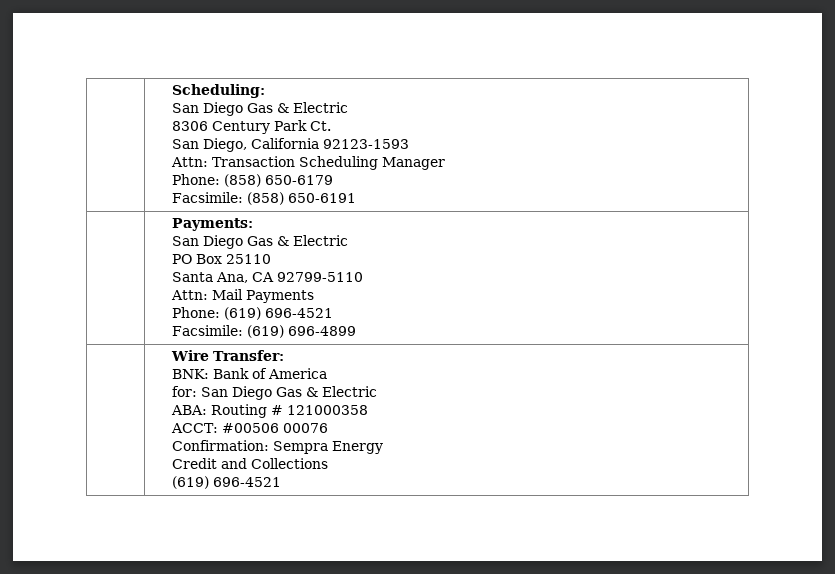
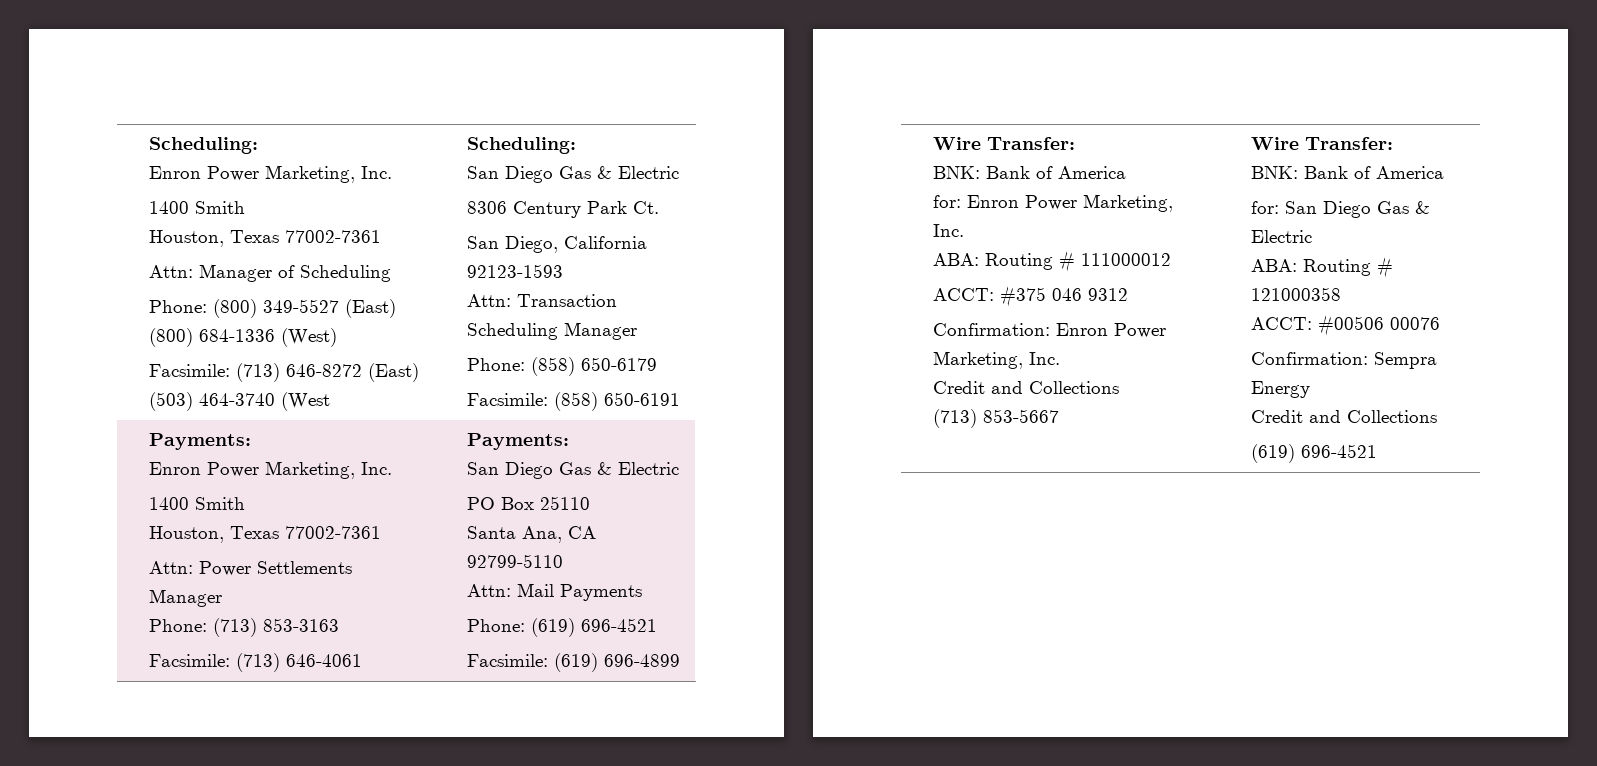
(171, 91) none -> [149,137,259,154] [149,165,393,183] [149,201,246,214] [149,230,382,247] [149,264,392,282] [149,299,397,318] [149,328,338,347] [149,363,420,382] [149,392,331,411] Scheduling: // Enron Power Marketing, Inc. // 1400 Smith // Houston, Texas 77002-7361 // Attn: Manager of Scheduling // Phone: (800) 349-5527 (East) (800) 684-1336 (West) // Facsimile: (713) 646-8272 (East) (503) 464-3740 (West
(356, 198) none -> [149,433,252,450] [149,461,393,479] [149,497,246,510] [149,526,382,543] [149,561,353,576] [149,589,223,607] [149,618,340,637] [149,653,363,672] Payments: // Enron Power Marketing, Inc. // 1400 Smith // Houston, Texas 77002-7361 // Attn: Power Settlements Manager // Phone: (713) 853-3163 // Facsimile: (713) 646-4061
(356, 331) none -> [933,137,1076,150] [933,166,1127,179] [933,194,1174,212] [933,224,965,237] [933,251,1172,272] [933,286,1129,307] [933,323,1167,338] [933,351,1061,369] [933,381,1120,394] [933,409,1060,428] Wire Transfer: // BNK: Bank of America // for: Enron Power Marketing, Inc. // ABA: Routing # 111000012 // ACCT: #375 046 9312 // Confirmation: Enron Power Marketing, Inc. // Credit and Collections // (713) 853-5667

